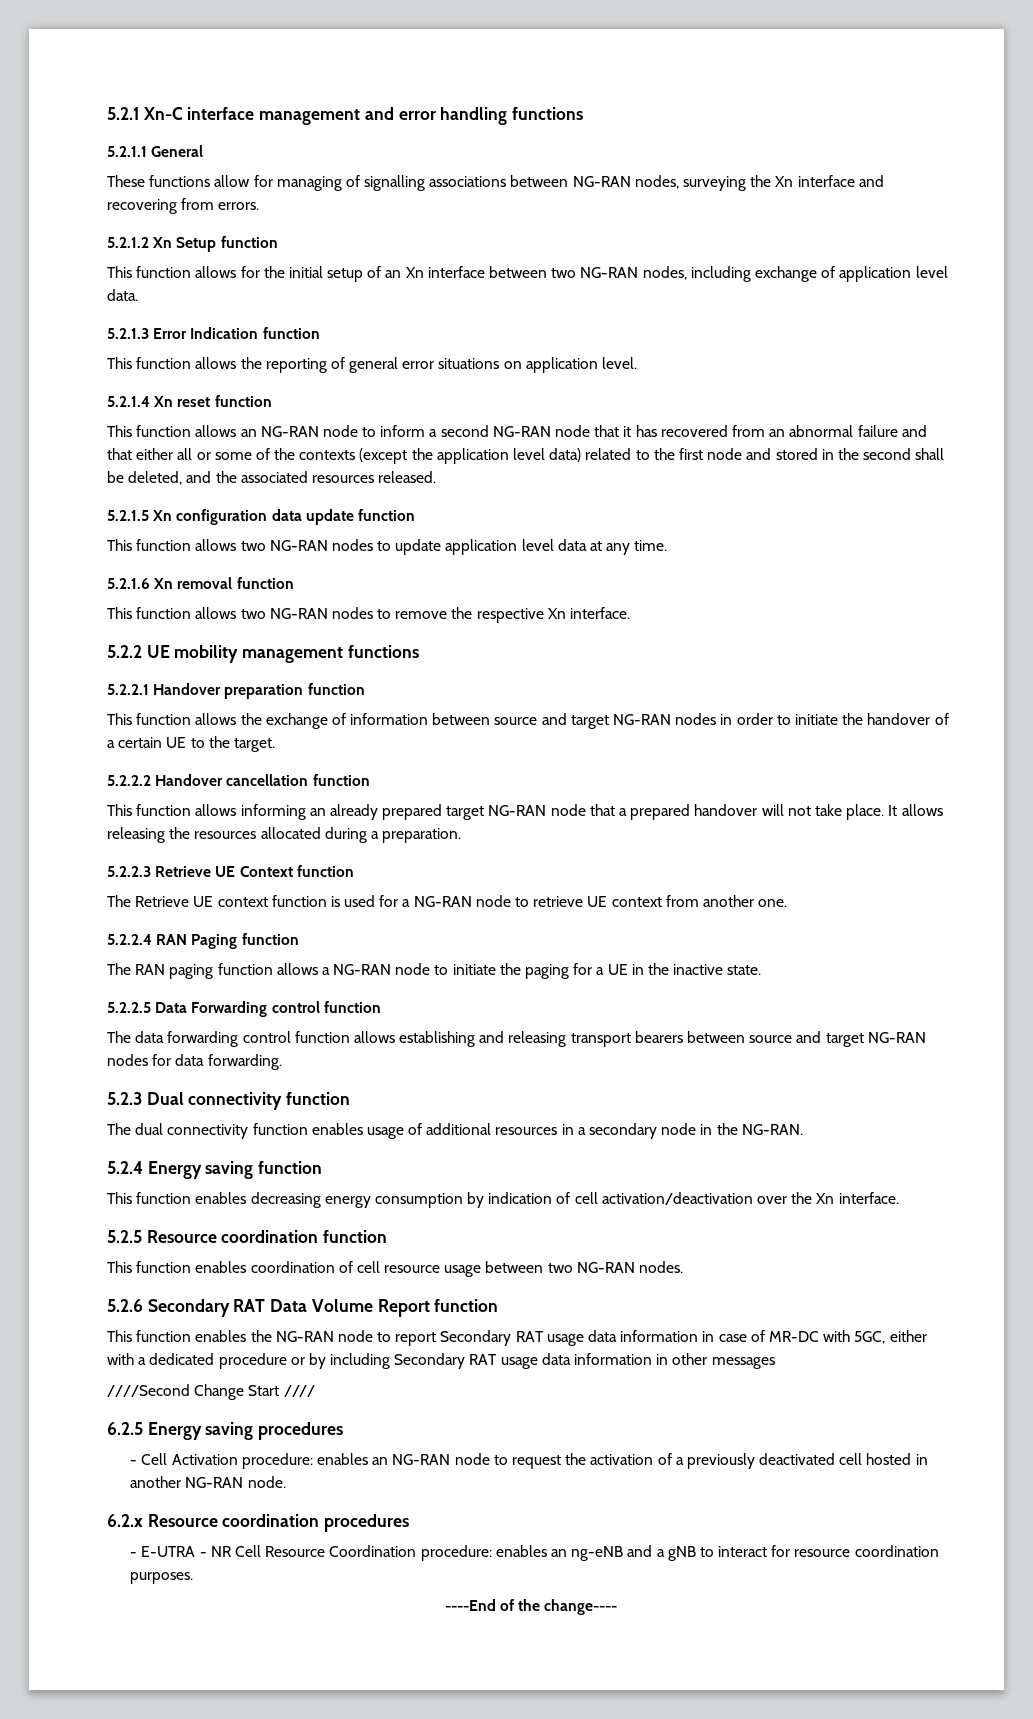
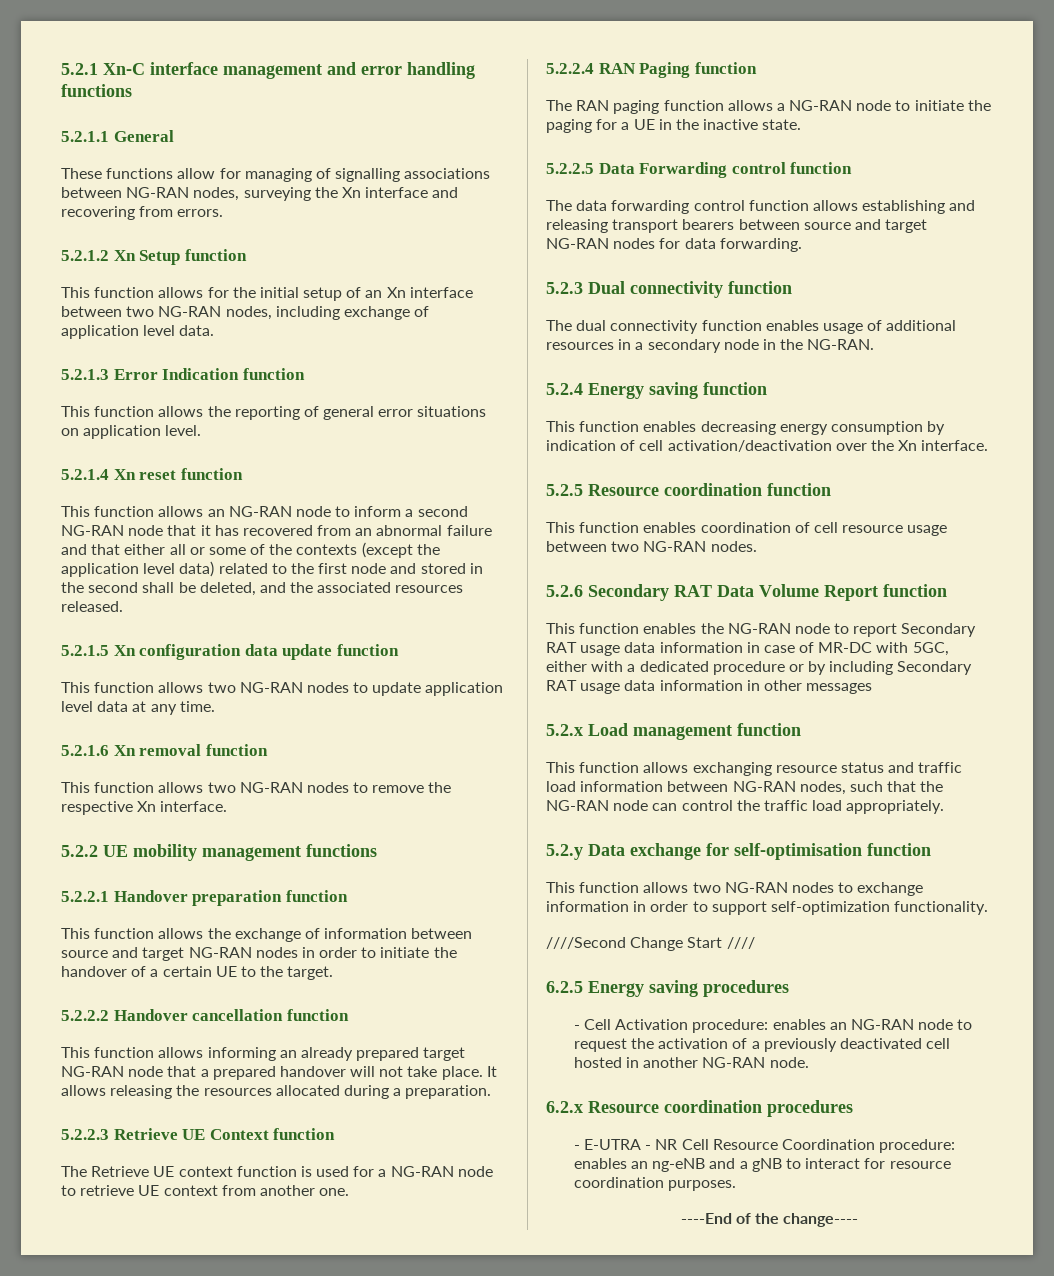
(775, 1363) none -> [546,723,801,740] [546,762,963,776] [546,781,944,795] [546,800,945,814] [546,843,931,860] [546,882,924,896] [546,901,989,915] // 5.2.x Load management function // This function allows exchanging resource status and traffic load information between NG-RAN nodes, such that the NG-RAN node can control the traffic load appropriately. // 5.2.y Data exchange for self-optimisation function // This function allows two NG-RAN nodes to exchange information in order to support self-optimization functionality.

